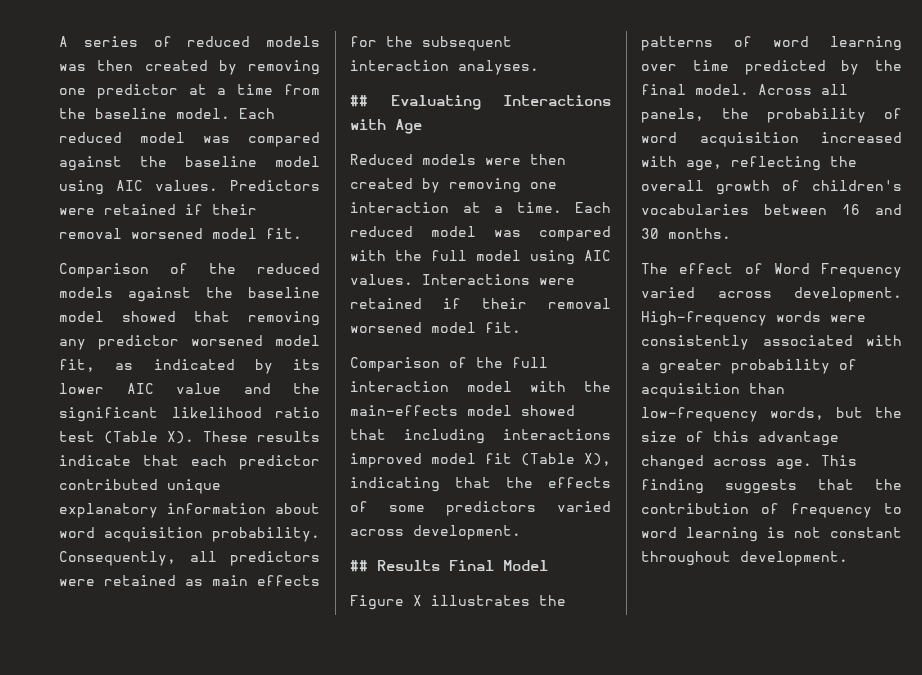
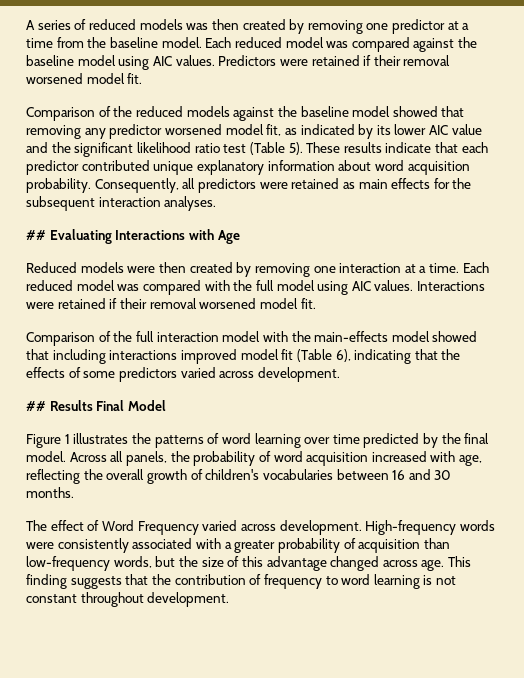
[167,431,194,444] X). -> [288,142,303,155] 5).
[584,453,611,466] X), -> [335,349,351,362] 6),
[413,595,422,606] X -> [64,434,70,444] 1

